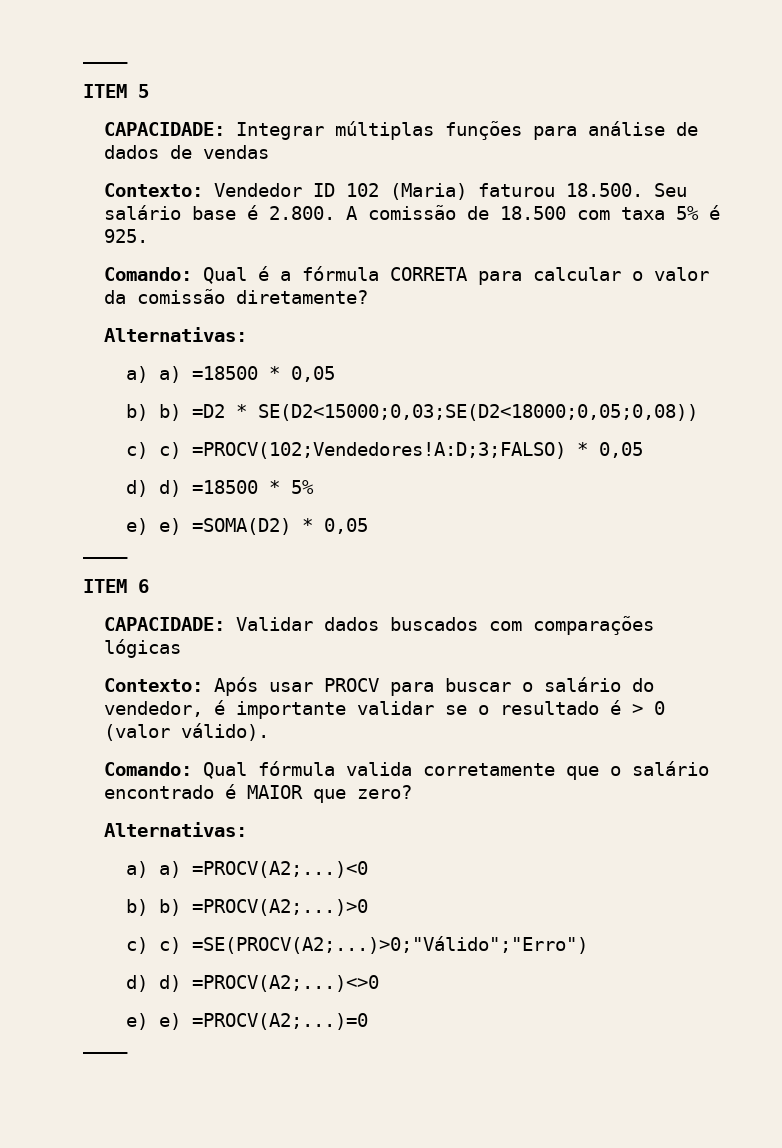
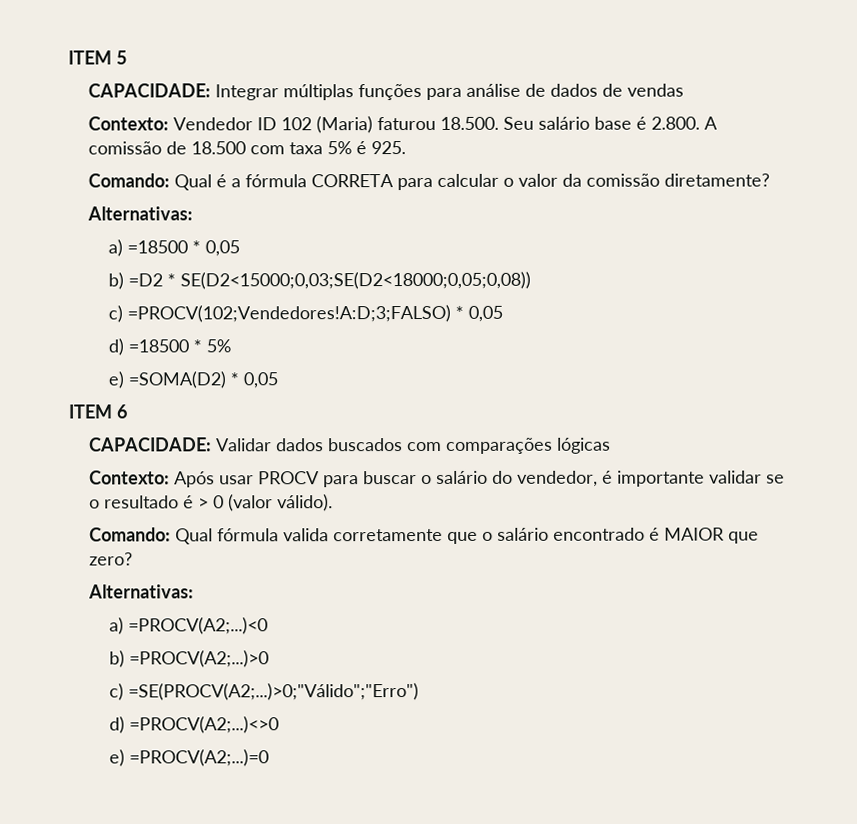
[83,60,128,64] ____ // -> (68, 57) none
[158,366,181,383] a) -> (124, 248) none
[158,404,181,421] b) -> (125, 281) none
[158,442,181,459] c) -> (124, 314) none
[158,480,181,497] d) -> (125, 347) none
[158,518,181,535] e) -> (125, 380) none
[83,555,128,559] // ____ -> (279, 380) none
[158,861,181,878] a) -> (125, 626) none
[158,899,181,916] b) -> (126, 659) none
[158,937,181,954] c) -> (125, 692) none
[158,975,181,992] d) -> (126, 725) none
[158,1013,181,1030] e) -> (126, 758) none
[83,1050,128,1054] // ____ -> (270, 758) none

